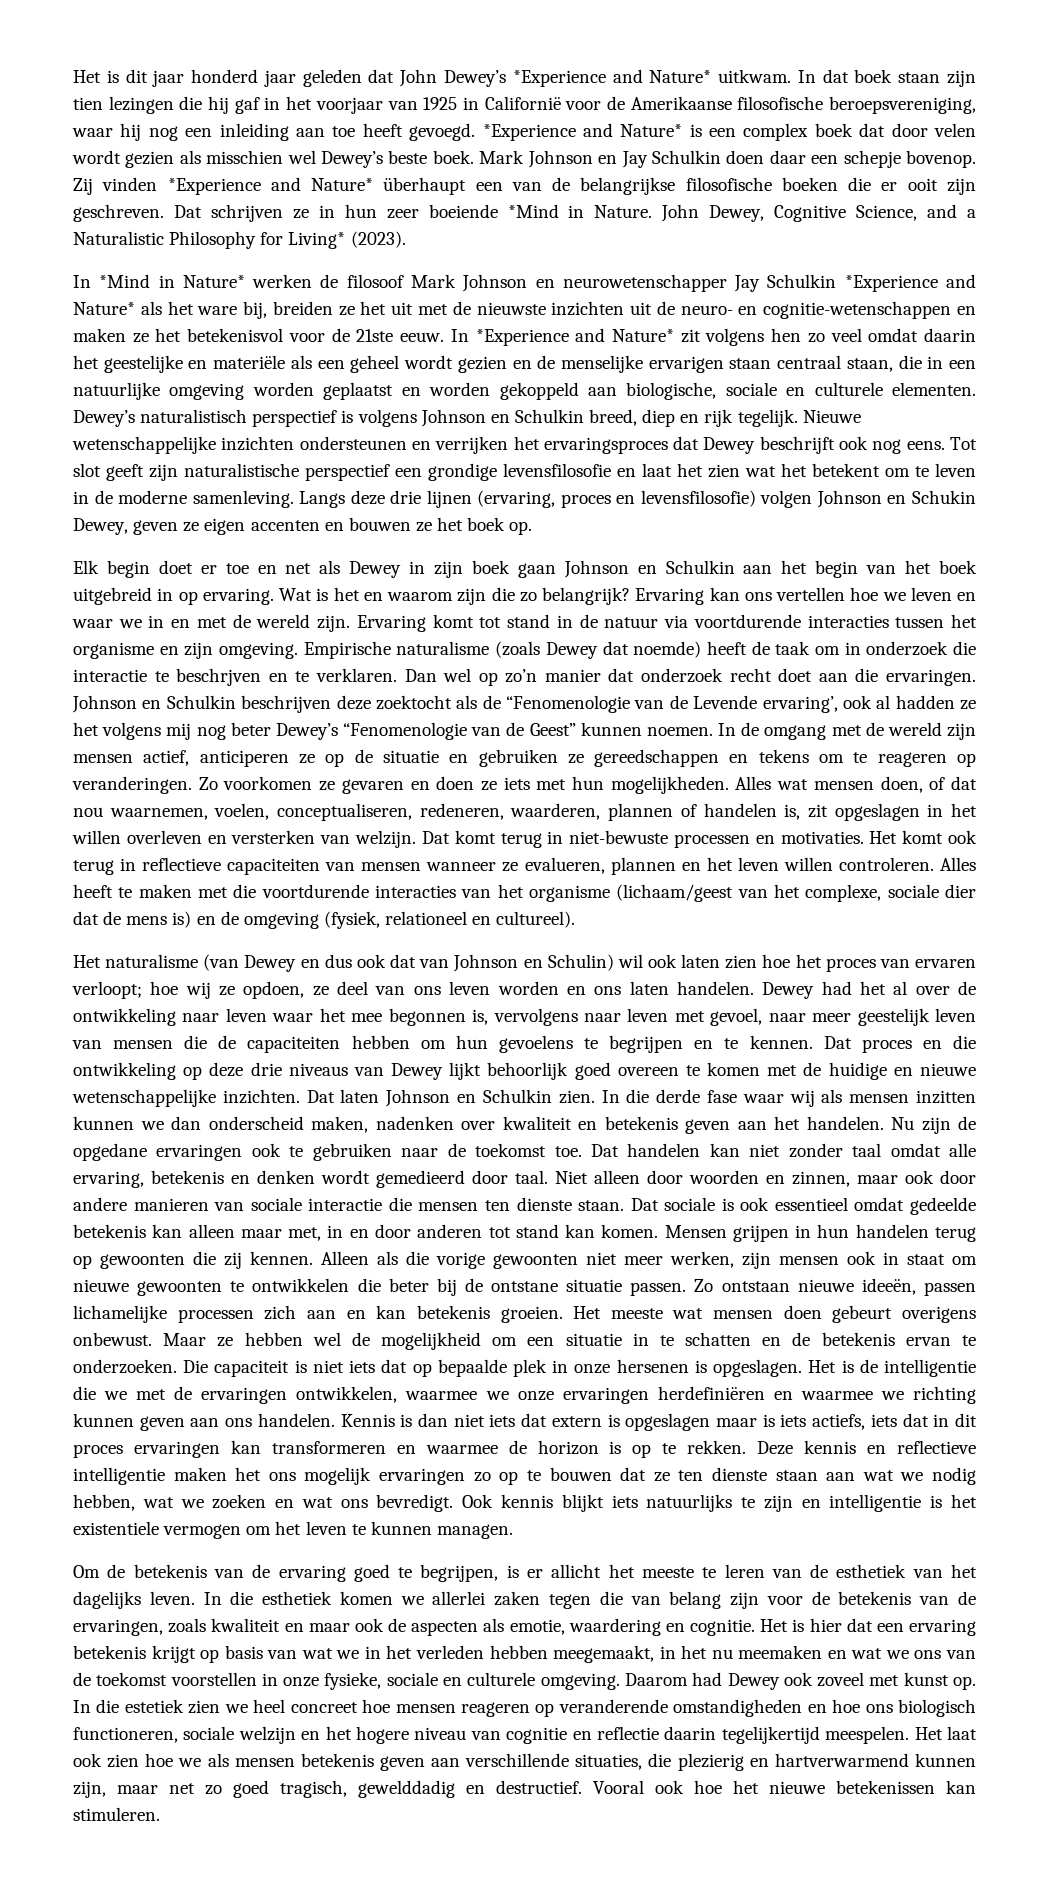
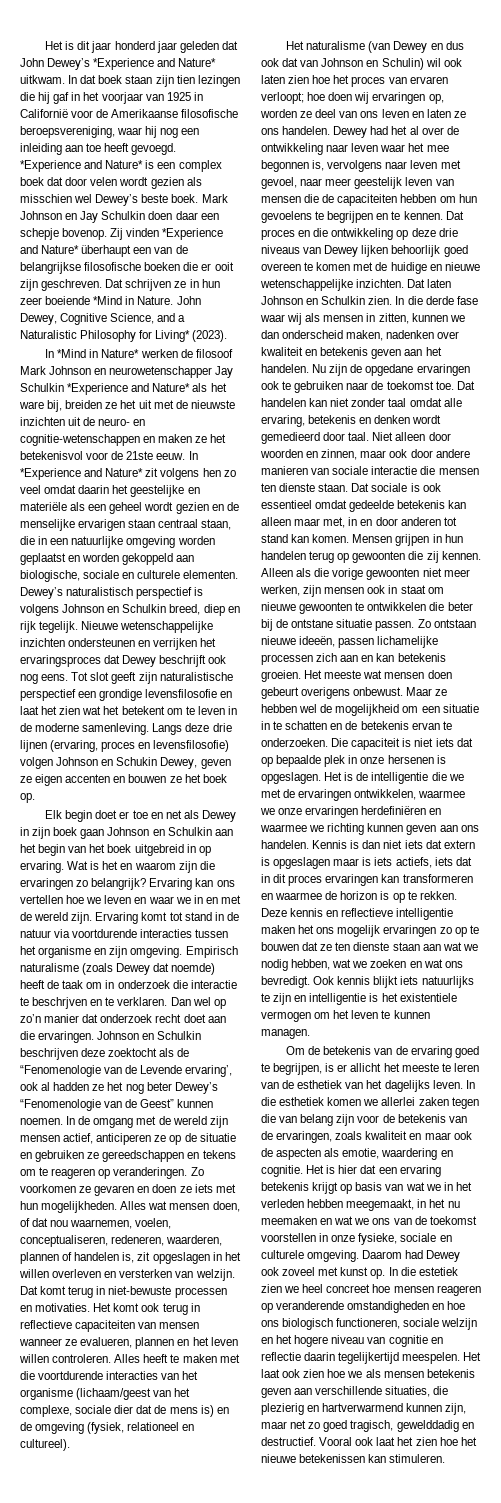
(515, 594) none -> [20,878,73,890] ervaringen
[303,641,391,659] Empirische -> [185,946,238,958] Empirisch
[102,722,192,740] volgens mij -> (124, 1086) none
[185,981,305,999] wij ze opdoen, -> [328,92,444,104] [260,109,297,118] doen wij ervaringen op, worden
[497,981,669,995] worden en ons laten -> [411,109,466,118] [261,128,279,135] en laten ze ons
[449,1062,482,1080] lijkt -> [361,245,389,257] lijken
[916,1090,976,1104] inzitten -> [366,313,409,324] in zitten,
(684, 1787) none -> [376,1437,437,1446] laat het zien

